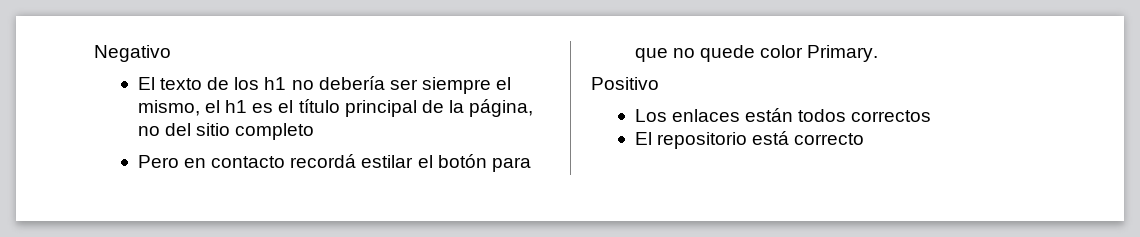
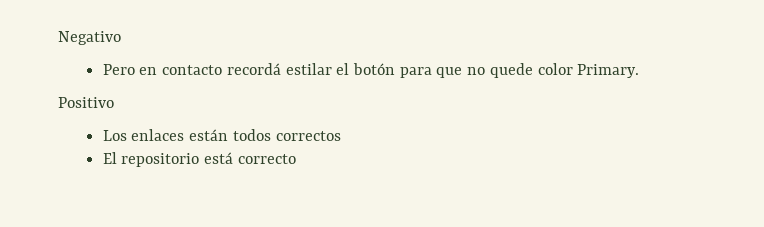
[137,76,512,94] [137,99,534,117] [137,123,315,140] // El texto de los h1 no debería ser siempre el mismo, el h1 es el título principal de la página, no del sitio completo -> (121, 38) none

